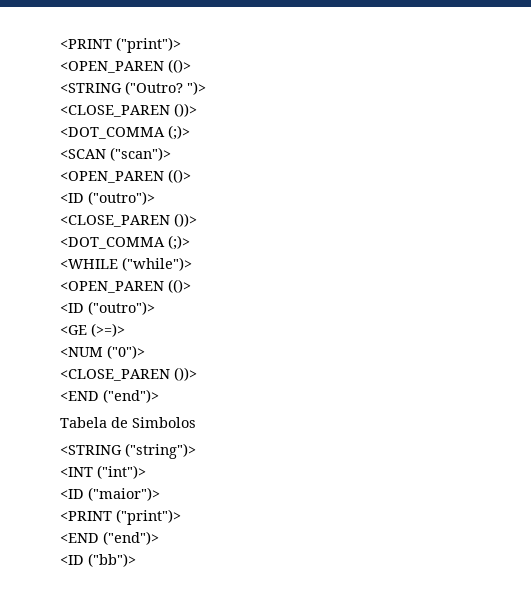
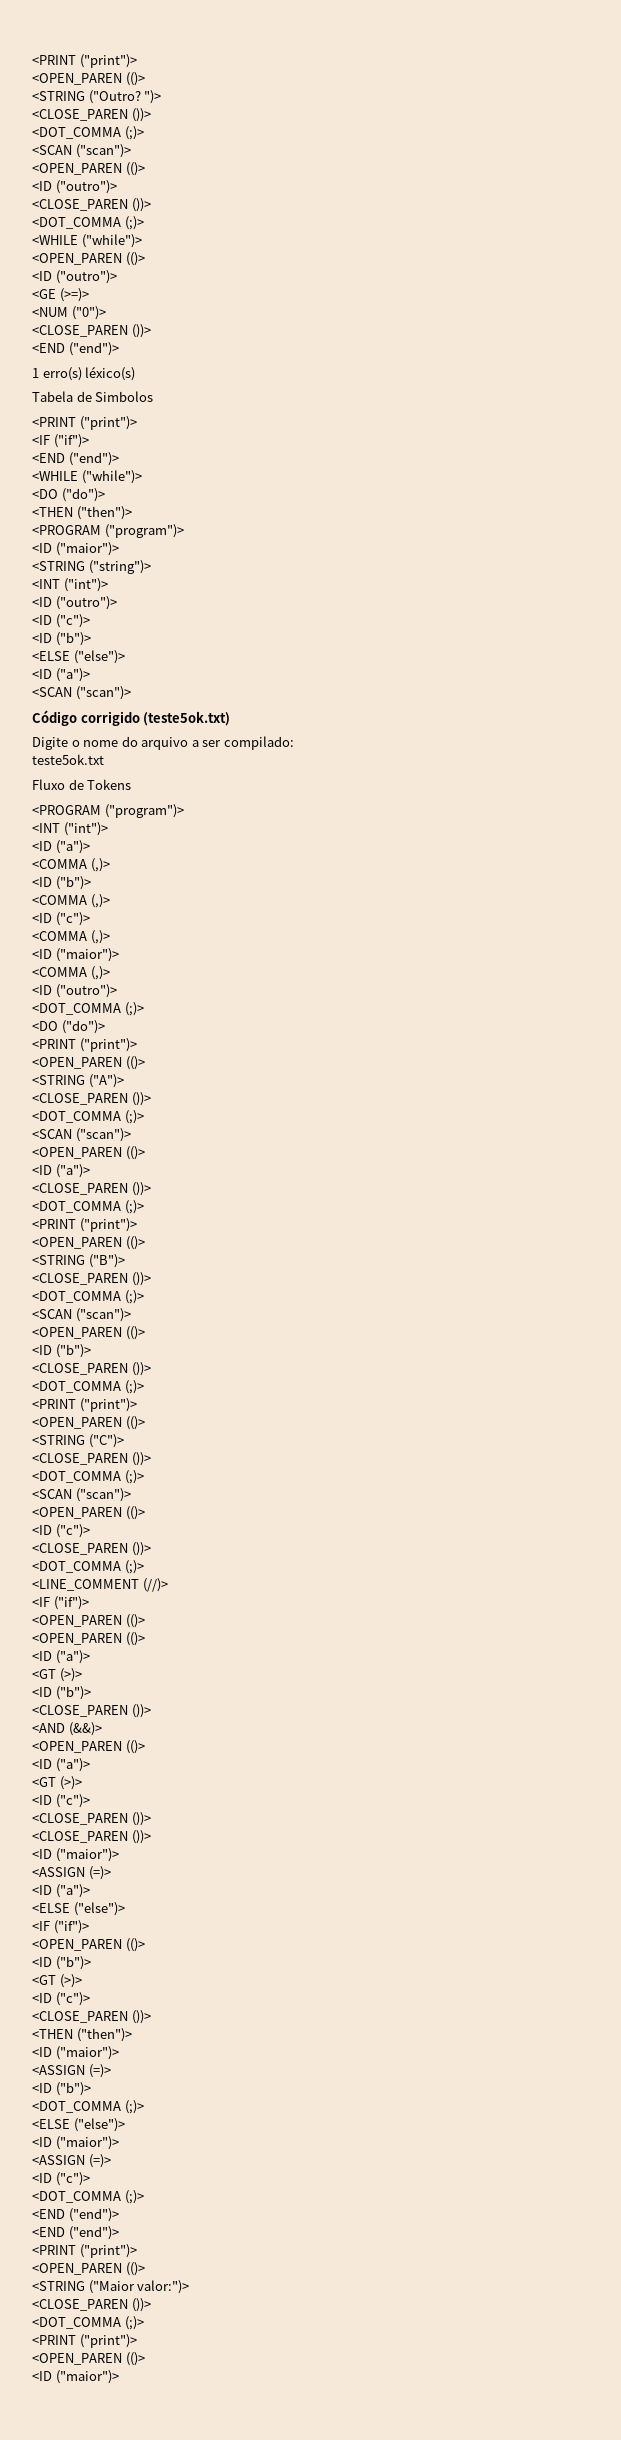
(159, 396) none -> [32,366,136,381] // 1 erro(s) léxico(s)
[59,443,196,459] [59,465,146,479] [59,487,160,501] [59,509,181,525] [59,531,159,545] [59,553,136,567] <STRING ("string")> // <INT ("int")> // <ID ("maior")> // <PRINT ("print")> // <END ("end")> // <ID ("bb")> -> [32,416,137,430] [32,434,89,448] [32,452,119,466] [32,470,142,484] [32,488,105,502] [32,506,132,520] [32,524,184,538] [32,542,119,556] [32,560,151,574] [32,578,108,592] [32,596,117,610] [32,614,90,628] [32,632,91,646] [32,650,125,664] [32,668,90,682] [32,686,131,700] [32,710,231,726] [32,736,294,750] [32,754,105,765] [32,779,132,790] [32,804,184,818] [32,822,108,836] [32,840,90,854] [32,858,110,872] [32,876,91,890] [32,894,110,908] [32,912,90,926] [32,930,110,944] [32,948,119,962] [32,966,110,980] [32,984,117,998] [32,1002,144,1016] [32,1020,105,1034] [32,1038,137,1052] [32,1056,145,1070] [32,1074,124,1088] [32,1092,151,1106] [32,1110,144,1124] [32,1128,131,1142] [32,1146,145,1160] [32,1164,90,1178] [32,1182,151,1196] [32,1200,144,1214] [32,1218,137,1232] [32,1236,145,1250] [32,1254,125,1268] [32,1272,151,1286] [32,1290,144,1304] [32,1308,131,1322] [32,1326,145,1340] [32,1344,91,1358] [32,1362,151,1376] [32,1380,144,1394] [32,1398,137,1412] [32,1416,145,1430] [32,1434,124,1448] [32,1452,151,1466] [32,1470,144,1484] [32,1488,131,1502] [32,1506,145,1520] [32,1524,90,1538] [32,1542,151,1556] [32,1560,144,1574] [32,1578,168,1592] [32,1596,89,1610] [32,1614,145,1628] [32,1632,145,1646] [32,1650,90,1664] [32,1668,82,1682] [32,1686,91,1700] [32,1704,151,1718] [32,1722,102,1736] [32,1740,145,1754] [32,1758,90,1772] [32,1776,82,1790] [32,1794,90,1808] [32,1812,151,1826] [32,1830,151,1844] [32,1848,119,1862] [32,1866,111,1880] [32,1884,90,1898] [32,1902,125,1916] [32,1920,89,1934] [32,1938,145,1952] [32,1956,91,1970] [32,1974,82,1988] [32,1992,90,2006] [32,2010,151,2024] [32,2028,132,2042] [32,2046,119,2060] [32,2064,111,2078] [32,2082,91,2096] [32,2100,144,2114] [32,2118,125,2132] [32,2136,119,2150] [32,2154,111,2168] [32,2172,90,2186] [32,2190,144,2204] [32,2208,119,2222] [32,2226,119,2240] [32,2244,137,2258] [32,2262,145,2276] [32,2280,190,2294] [32,2298,151,2312] [32,2316,144,2330] [32,2334,137,2348] [32,2352,145,2366] [32,2370,119,2384] <PRINT ("print")> // <IF ("if")> // <END ("end")> // <WHILE ("while")> // <DO ("do")> // <THEN ("then")> // <PROGRAM ("program")> // <ID ("maior")> // <STRING ("string")> // <INT ("int")> // <ID ("outro")> // <ID ("c")> // <ID ("b")> // <ELSE ("else")> // <ID ("a")> // <SCAN ("scan")> // Código corrigido (teste5ok.txt) // Digite o nome do arquivo a ser compilado: // teste5ok.txt // Fluxo de Tokens // <PROGRAM ("program")> // <INT ("int")> // <ID ("a")> // <COMMA (,)> // <ID ("b")> // <COMMA (,)> // <ID ("c")> // <COMMA (,)> // <ID ("maior")> // <COMMA (,)> // <ID ("outro")> // <DOT_COMMA (;)> // <DO ("do")> // <PRINT ("print")> // <OPEN_PAREN (()> // <STRING ("A")> // <CLOSE_PAREN ())> // <DOT_COMMA (;)> // <SCAN ("scan")> // <OPEN_PAREN (()> // <ID ("a")> // <CLOSE_PAREN ())> // <DOT_COMMA (;)> // <PRINT ("print")> // <OPEN_PAREN (()> // <STRING ("B")> // <CLOSE_PAREN ())> // <DOT_COMMA (;)> // <SCAN ("scan")> // <OPEN_PAREN (()> // <ID ("b")> // <CLOSE_PAREN ())> // <DOT_COMMA (;)> // <PRINT ("print")> // <OPEN_PAREN (()> // <STRING ("C")> // <CLOSE_PAREN ())> // <DOT_COMMA (;)> // <SCAN ("scan")> // <OPEN_PAREN (()> // <ID ("c")> // <CLOSE_PAREN ())> // <DOT_COMMA (;)> // <LINE_COMMENT (//)> // <IF ("if")> // <OPEN_PAREN (()> // <OPEN_PAREN (()> // <ID ("a")> // <GT (>)> // <ID ("b")> // <CLOSE_PAREN ())> // <AND (&&)> // <OPEN_PAREN (()> // <ID ("a")> // <GT (>)> // <ID ("c")> // <CLOSE_PAREN ())> // <CLOSE_PAREN ())> // <ID ("maior")> // <ASSIGN (=)> // <ID ("a")> // <ELSE ("else")> // <IF ("if")> // <OPEN_PAREN (()> // <ID ("b")> // <GT (>)> // <ID ("c")> // <CLOSE_PAREN ())> // <THEN ("then")> // <ID ("maior")> // <ASSIGN (=)> // <ID ("b")> // <DOT_COMMA (;)> // <ELSE ("else")> // <ID ("maior")> // <ASSIGN (=)> // <ID ("c")> // <DOT_COMMA (;)> // <END ("end")> // <END ("end")> // <PRINT ("print")> // <OPEN_PAREN (()> // <STRING ("Maior valor:")> // <CLOSE_PAREN ())> // <DOT_COMMA (;)> // <PRINT ("print")> // <OPEN_PAREN (()> // <ID ("maior")>

